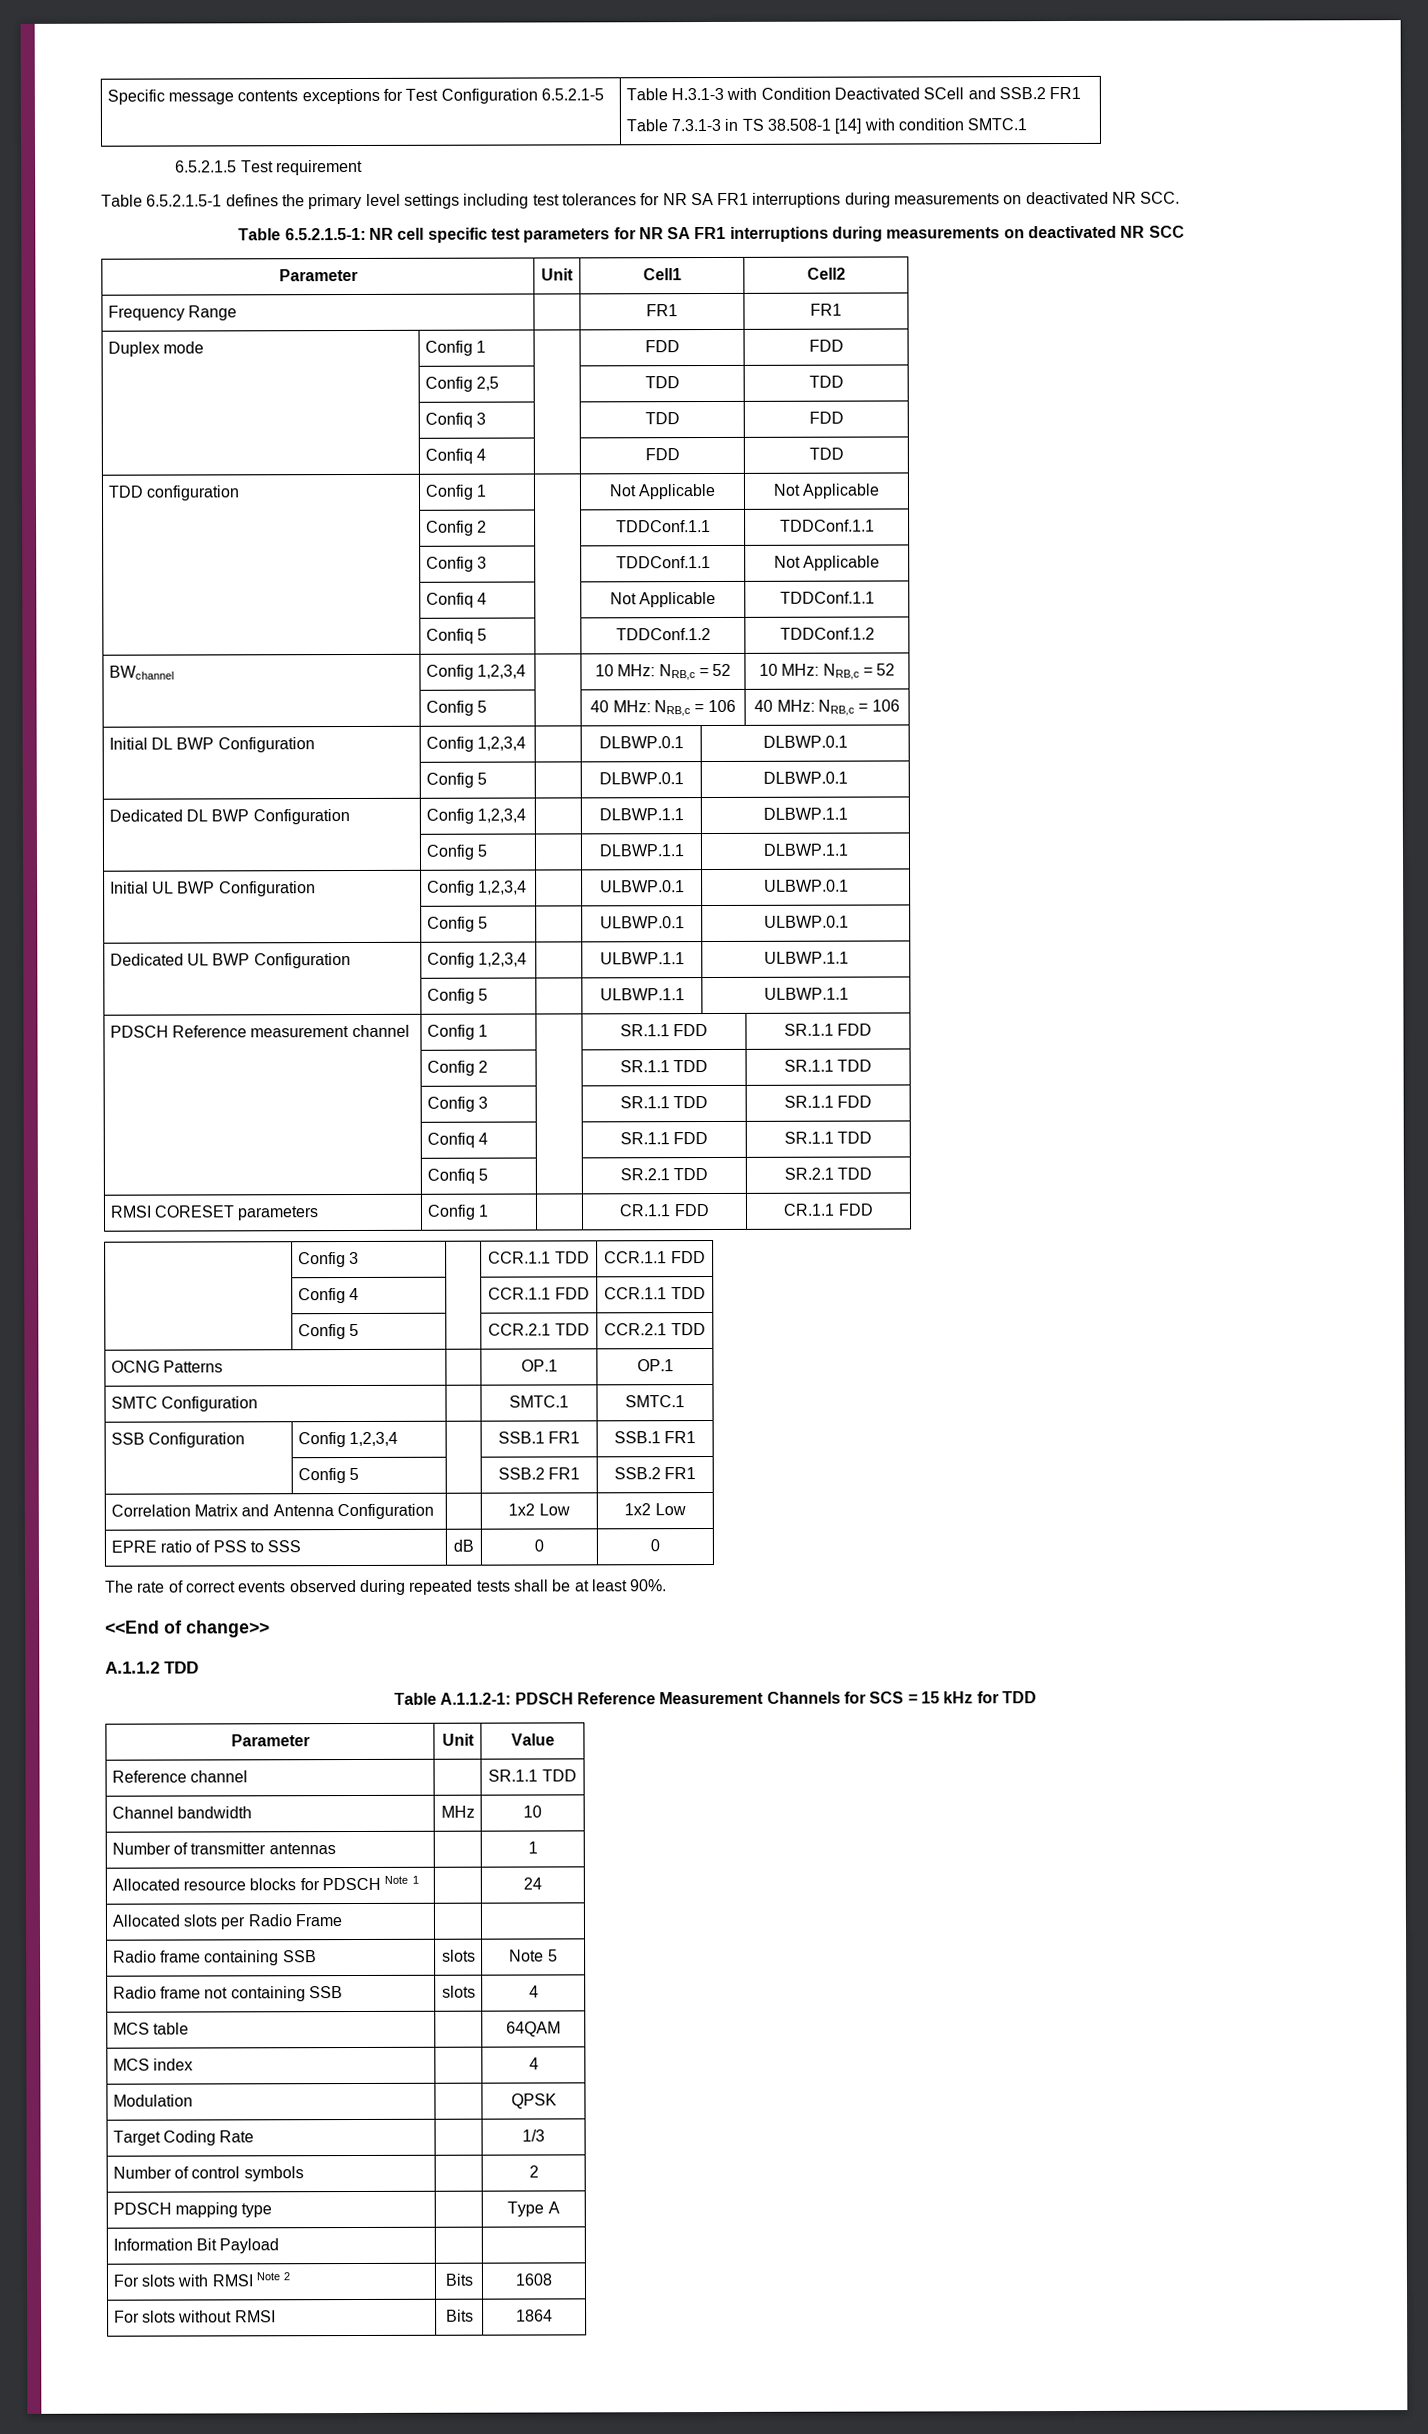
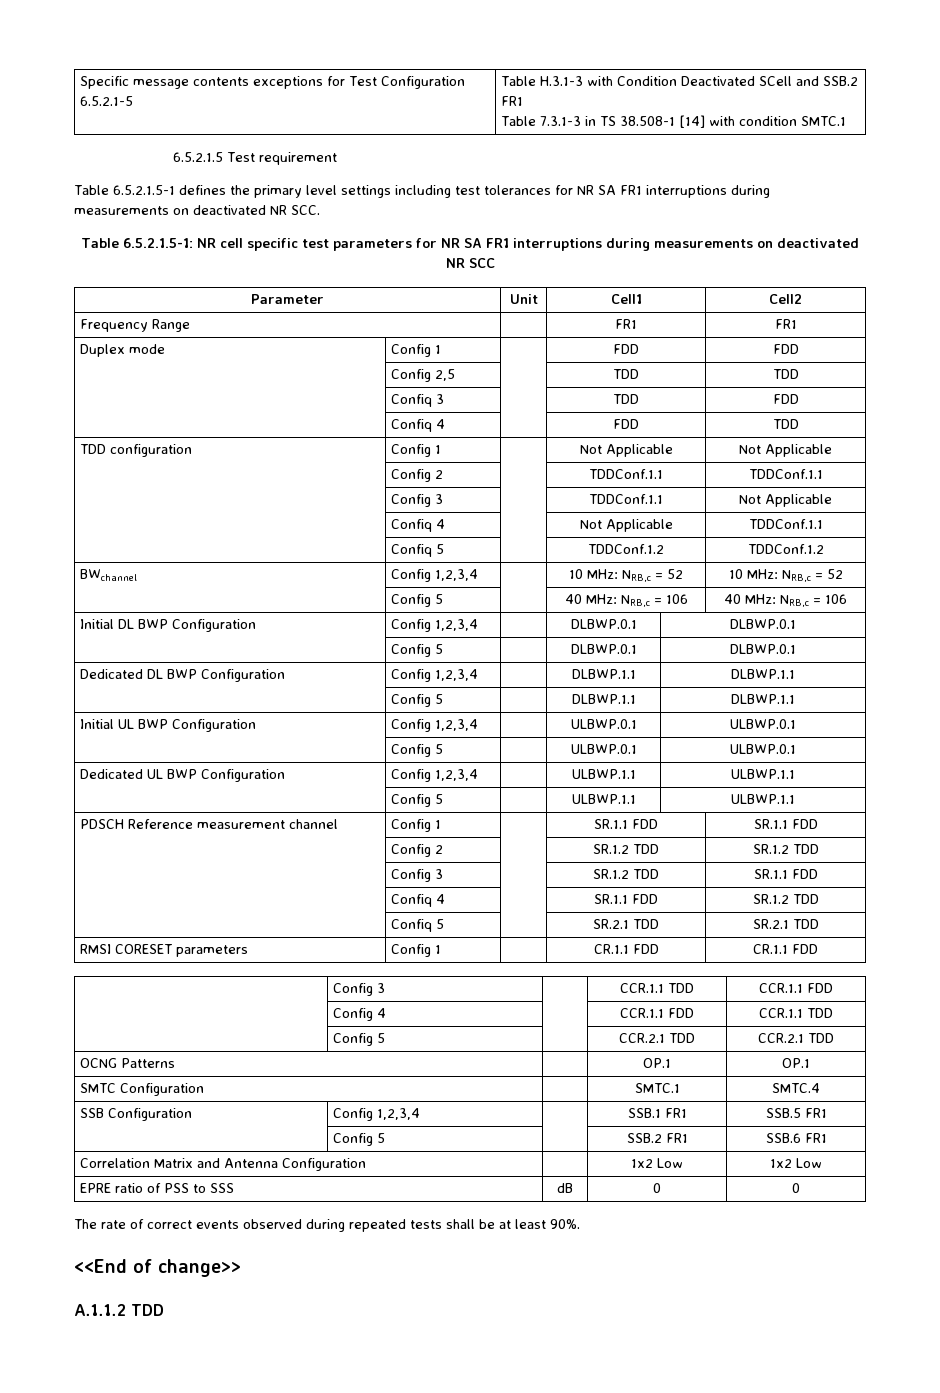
[619,1060,709,1073] [783,1059,834,1072] SR.1.1 TDD | SR.1.1 -> [593,844,659,854] [752,844,789,854] SR.1.2 TDD | SR.1.2
[619,1096,670,1109] SR.1.1 -> [593,869,629,879] SR.1.2
[783,1131,834,1144] SR.1.1 -> [752,894,789,904] SR.1.2
[625,1395,685,1408] SMTC.1 -> [772,1083,820,1093] SMTC.4
[613,1431,661,1444] SSB.1 -> [765,1108,801,1118] SSB.5
[613,1467,661,1480] SSB.2 -> [765,1133,801,1143] SSB.6
[394,1691,1037,1705] [230,1734,310,1747] [441,1733,475,1746] [510,1733,555,1746] [111,1770,249,1783] [488,1769,577,1782] [111,1806,253,1819] [440,1805,475,1818] [523,1805,542,1818] [111,1842,336,1855] [527,1841,538,1854] [111,1875,419,1891] [523,1877,542,1890] [111,1914,343,1930] [112,1950,317,1966] [441,1949,476,1962] [509,1949,558,1962] [112,1986,344,2002] [441,1985,476,1998] [528,1985,539,1998] [112,2022,190,2035] [506,2021,561,2037] [112,2058,194,2071] [528,2057,539,2070] [112,2094,193,2107] [510,2093,557,2109] [112,2130,255,2146] [522,2129,545,2142] [112,2166,304,2182] [528,2165,539,2178] [112,2202,273,2218] [507,2201,560,2217] [112,2238,280,2254] [112,2272,291,2287] [444,2273,473,2286] [515,2273,552,2286] [113,2310,276,2323] [445,2309,474,2322] [516,2309,553,2322] // Table A.1.1.2-1: PDSCH Reference Measurement Channels for SCS = 15 kHz for TDD // Parameter | Unit | Value // Reference channel | | SR.1.1 TDD // Channel bandwidth | MHz | 10 // Number of transmitter antennas | | 1 // Allocated resource blocks for PDSCH Note 1 | | 24 // Allocated slots per Radio Frame | | // Radio frame containing SSB | slots | Note 5 // Radio frame not containing SSB | slots | 4 // MCS table | | 64QAM // MCS index | | 4 // Modulation | | QPSK // Target Coding Rate | | 1/3 // Number of control symbols | | 2 // PDSCH mapping type | | Type A // Information Bit Payload | | // For slots with RMSI Note 2 | Bits | 1608 // For slots without RMSI | Bits | 1864 -> (164, 1310) none

